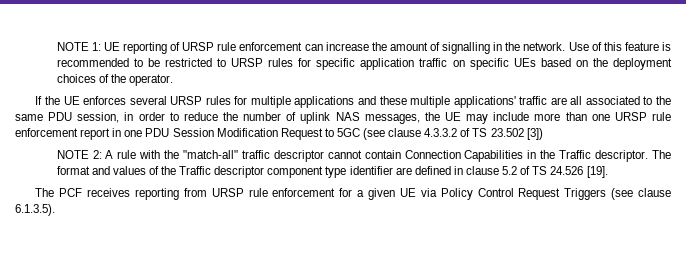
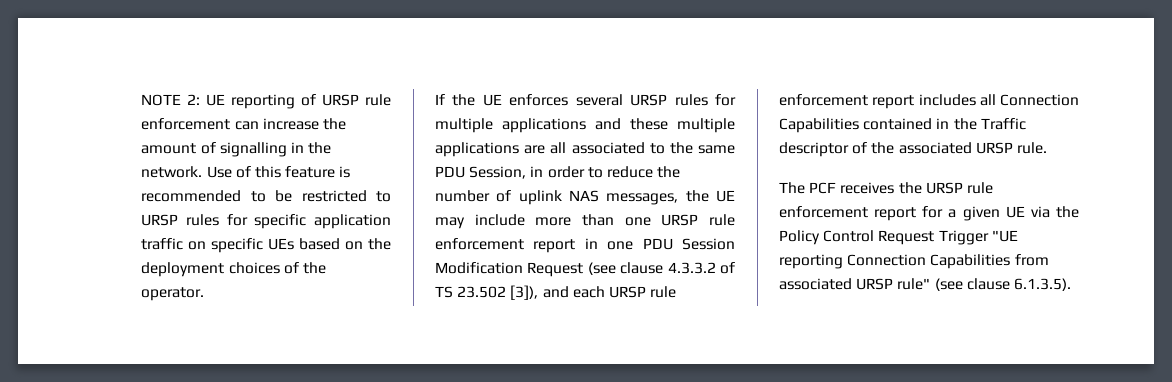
[56,42,101,51] NOTE 1: -> [141,94,201,106] NOTE 2:
[453,96,548,108] applications' traffic -> [435,142,519,157] applications
[77,112,120,123] session, -> [469,166,527,179] Session,
[324,128,360,137] to 5GC -> (584, 269) none
[526,128,543,140] [56,150,524,162] [3]) // NOTE 2: A rule with the "match-all" traffic descriptor cannot contain Connection Capabilities -> [510,285,677,300] [779,94,1079,109] [779,118,933,133] [3]), and each URSP rule enforcement report includes all Connection Capabilities contained
[595,150,672,162] [56,166,608,178] descriptor. The format and values of the Traffic descriptor component type identifier are defined in clause 5.2 of TS 24.526 [19]. -> [779,142,1047,157] descriptor of the associated URSP rule.
[135,188,336,200] reporting from URSP rule enforcement -> [898,182,993,194] [779,206,917,221] the URSP rule enforcement report
(437, 192) none -> [1056,206,1079,218] the
[564,188,607,200] Triggers -> [938,230,1018,245] [779,254,1049,269] [779,278,931,290] Trigger "UE reporting Connection Capabilities from associated URSP rule"

